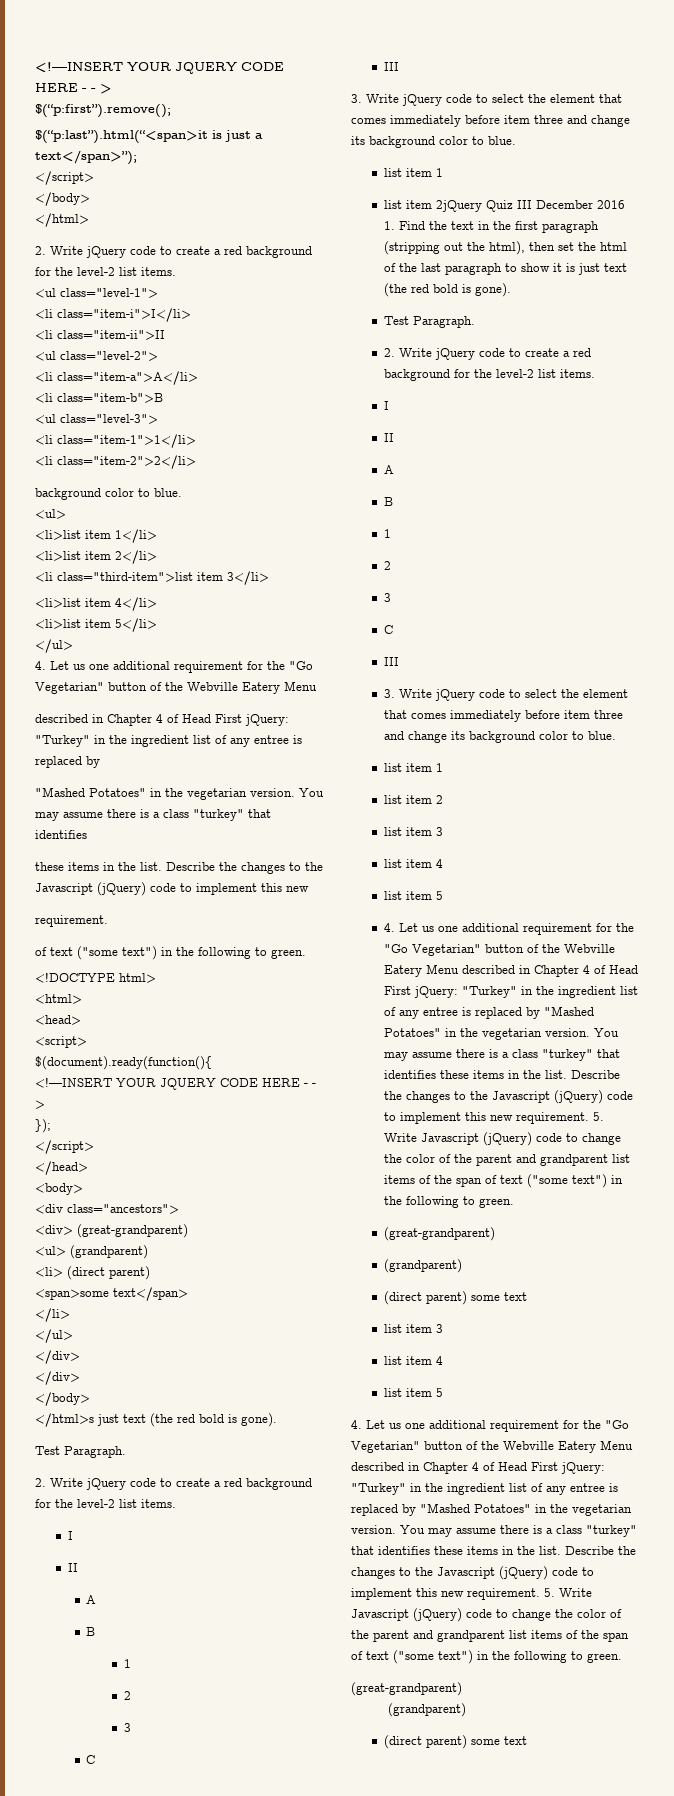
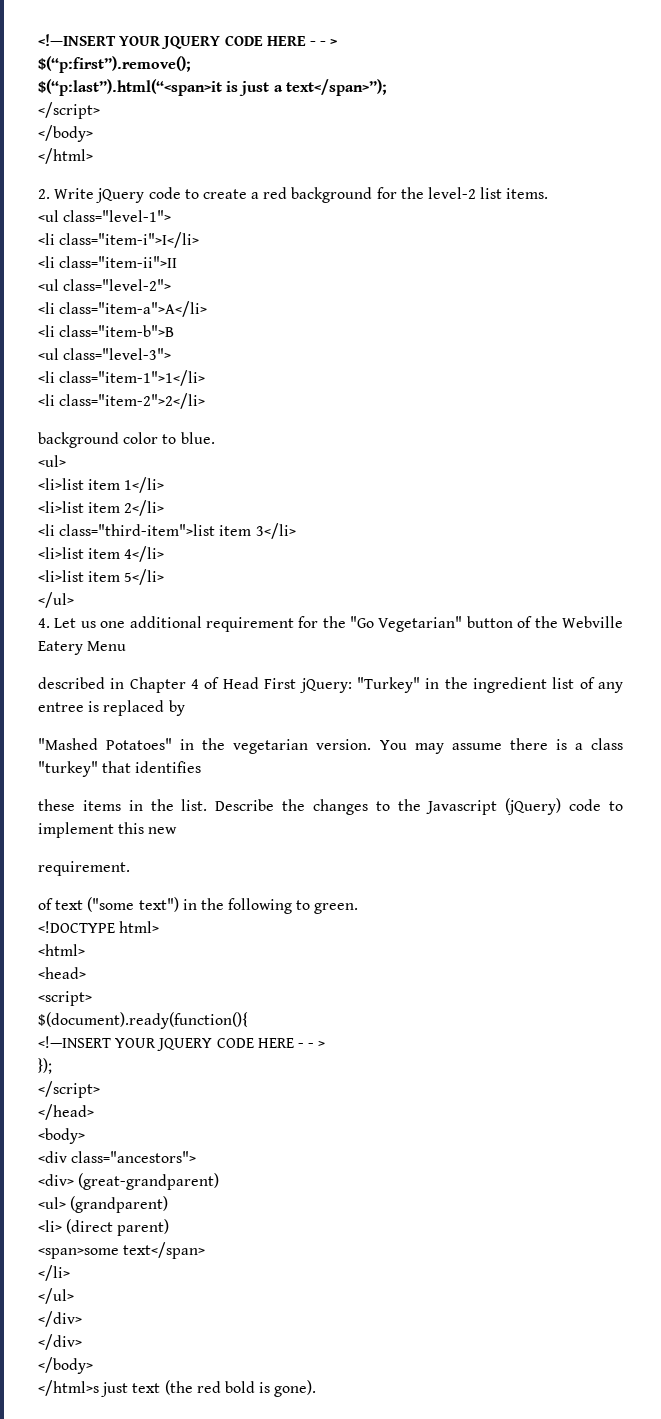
[35,1446,126,1458] [35,1478,312,1490] [35,1499,176,1508] [67,1531,73,1540] [67,1563,78,1572] [86,1595,97,1604] [86,1627,96,1636] [123,1659,131,1668] [123,1691,131,1700] [123,1723,131,1732] [86,1755,96,1764] [383,62,399,71] [351,94,622,106] [351,115,630,127] [351,136,516,148] [383,168,443,177] [383,200,625,212] [383,221,599,233] [383,241,627,255] [383,263,627,275] [383,283,511,297] [383,316,475,328] [383,348,591,360] [383,369,595,381] [383,401,389,410] [383,433,394,442] [383,465,394,474] [383,497,393,506] [383,529,391,538] [383,561,391,570] [383,593,391,602] [383,625,393,634] [383,657,399,666] [383,689,628,701] [383,710,623,722] [383,731,616,743] [383,763,443,772] [383,795,443,804] [383,827,443,836] [383,859,443,868] [383,891,443,900] [383,923,634,935] [383,944,615,956] [383,964,638,977] [383,986,638,998] [383,1006,594,1019] [383,1028,619,1040] [383,1049,620,1061] [383,1070,620,1079] [383,1090,633,1104] [383,1112,604,1124] [383,1132,621,1146] [383,1154,630,1166] [383,1174,623,1188] [383,1196,514,1208] [383,1227,495,1241] [383,1259,462,1273] [383,1291,527,1305] [383,1324,443,1333] [383,1356,443,1365] [383,1388,443,1397] [351,1420,629,1432] [351,1440,633,1453] [351,1462,605,1474] [351,1483,618,1495] [351,1503,632,1516] [351,1525,637,1537] [351,1546,636,1555] [351,1566,594,1580] [351,1588,592,1600] [351,1608,622,1622] [351,1630,629,1642] [351,1650,622,1664] [351,1682,462,1696] [388,1703,467,1717] [383,1735,527,1749] // Test Paragraph. // 2. Write jQuery code to create a red background for the level-2 list items. // I // II // A // B // 1 // 2 // 3 // C // III // 3. Write jQuery code to select the element that comes immediately before item three and change its background color to blue. // list item 1 // list item 2jQuery Quiz III December 2016 1. Find the text in the first paragraph (stripping out the html), then set the html of the last paragraph to show it is just text (the red bold is gone). // Test Paragraph. // 2. Write jQuery code to create a red background for the level-2 list items. // I // II // A // B // 1 // 2 // 3 // C // III // 3. Write jQuery code to select the element that comes immediately before item three and change its background color to blue. // list item 1 // list item 2 // list item 3 // list item 4 // list item 5 // 4. Let us one additional requirement for the "Go Vegetarian" button of the Webville Eatery Menu described in Chapter 4 of Head First jQuery: "Turkey" in the ingredient list of any entree is replaced by "Mashed Potatoes" in the vegetarian version. You may assume there is a class "turkey" that identifies these items in the list. Describe the changes to the Javascript (jQuery) code to implement this new requirement. 5. Write Javascript (jQuery) code to change the color of the parent and grandparent list items of the span of text ("some text") in the following to green. // (great-grandparent) // (grandparent) // (direct parent) some text // list item 3 // list item 4 // list item 5 // 4. Let us one additional requirement for the "Go Vegetarian" button of the Webville Eatery Menu described in Chapter 4 of Head First jQuery: "Turkey" in the ingredient list of any entree is replaced by "Mashed Potatoes" in the vegetarian version. You may assume there is a class "turkey" that identifies these items in the list. Describe the changes to the Javascript (jQuery) code to implement this new requirement. 5. Write Javascript (jQuery) code to change the color of the parent and grandparent list items of the span of text ("some text") in the following to green. // (great-grandparent) // (grandparent) // (direct parent) some text -> (317, 1388) none

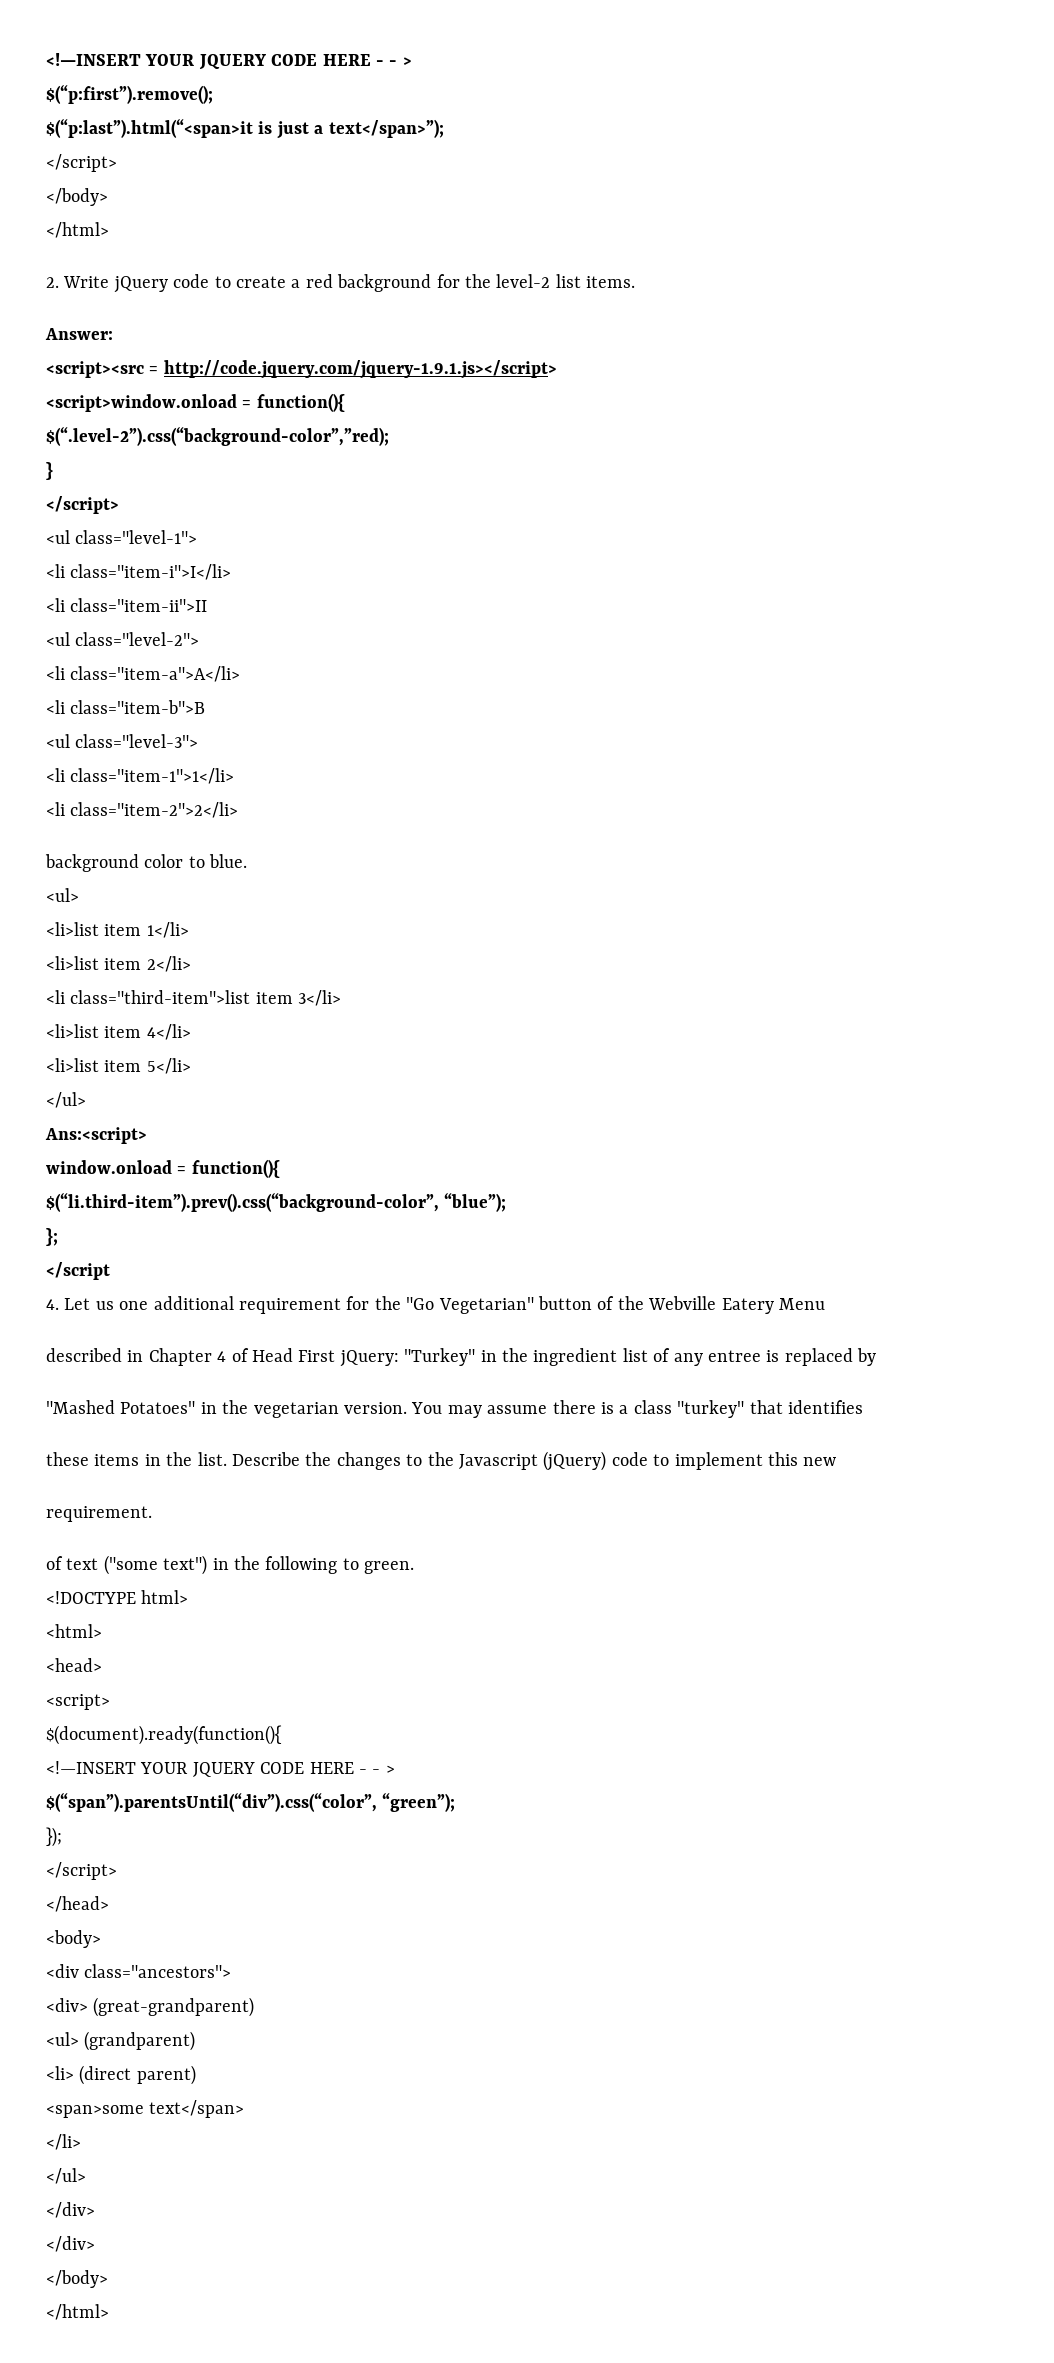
(549, 193) none -> [45,328,113,340] [46,360,557,379] [46,393,345,412] [46,427,389,446] [46,462,53,480] [46,496,119,514] // Answer: // <script><src = http://code.jquery.com/jquery-1.9.1.js></script> // <script>window.onload = function(){ // $(“.level-2”).css(“background-color”,”red); // } // </script>
(74, 600) none -> [45,1127,147,1144] [46,1159,280,1178] [46,1193,507,1212] [46,1228,58,1246] [46,1262,110,1280] // Ans:<script> // window.onload = function(){ // $(“li.third-item”).prev().css(“background-color”, “blue”); // }; // </script
(326, 1044) none -> [46,1793,456,1812] // $(“span”).parentsUntil(“div”).css(“color”, “green”);
[38,1380,317,1397] </html>s just text (the red bold is gone). -> [46,2304,109,2320] </html>

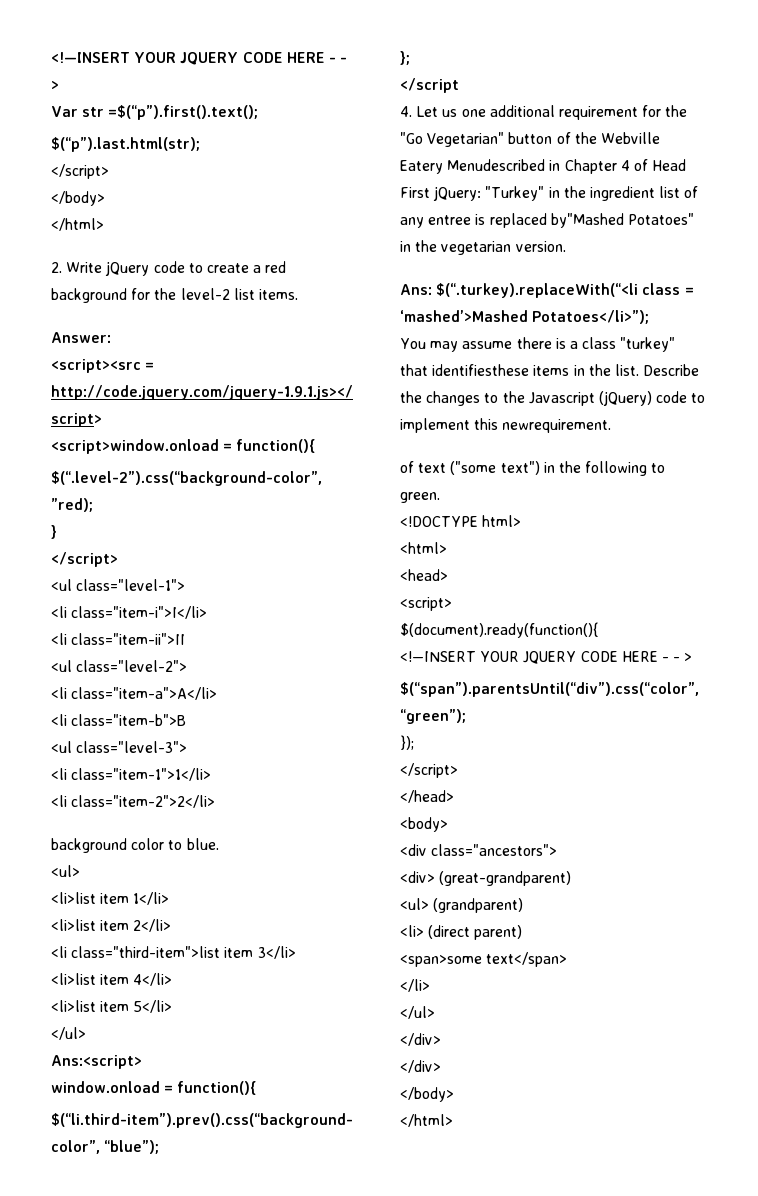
[46,53,412,70] [46,85,213,104] [46,119,444,139] <!—INSERT YOUR JQUERY CODE HERE - - > // $(“p:first”).remove(); // $(“p:last”).html(“<span>it is just a text</span>”); -> [51,52,348,65] [51,81,59,90] [51,105,259,120] [51,137,200,152] <!—INSERT YOUR JQUERY CODE HERE - - > // Var str =$(“p”).first().text(); // $(“p”).last.html(str);
[778,1298,825,1310] [46,1348,122,1362] Menu // described -> [447,159,546,171] Menudescribed
[857,1348,877,1366] [46,1400,115,1414] by // "Mashed -> [550,213,624,228] by"Mashed
(407, 1408) none -> [400,283,694,298] [400,310,650,324] // Ans: $(“.turkey).replaceWith(“<li class = ‘mashed’>Mashed Potatoes</li>”); //
[787,1400,863,1414] [46,1452,89,1466] identifies // these -> [432,364,530,376] identifiesthese
[803,1457,837,1466] [46,1506,152,1522] new // requirement. -> [502,419,612,433] newrequirement.

